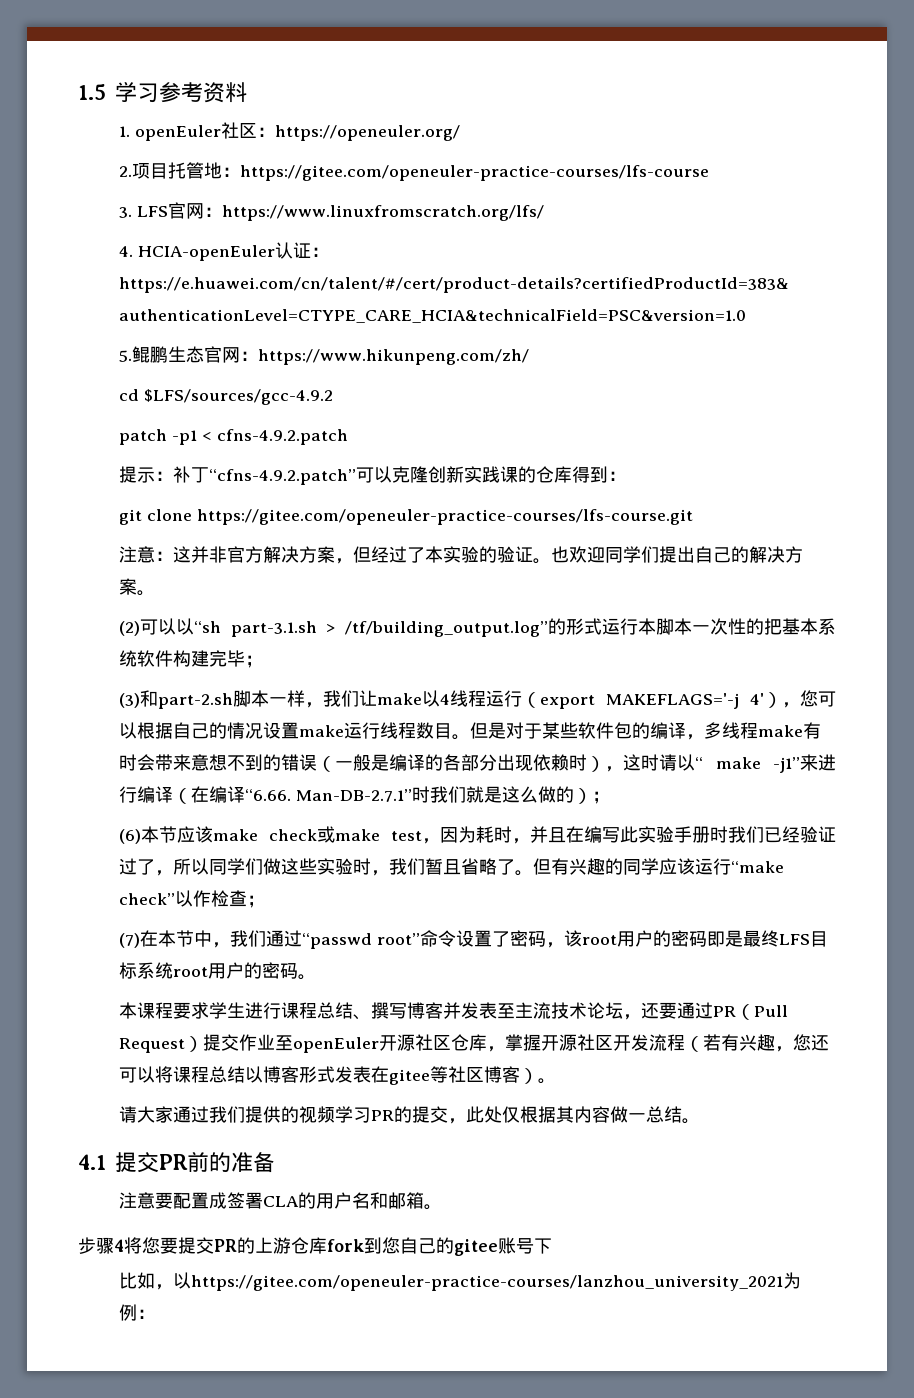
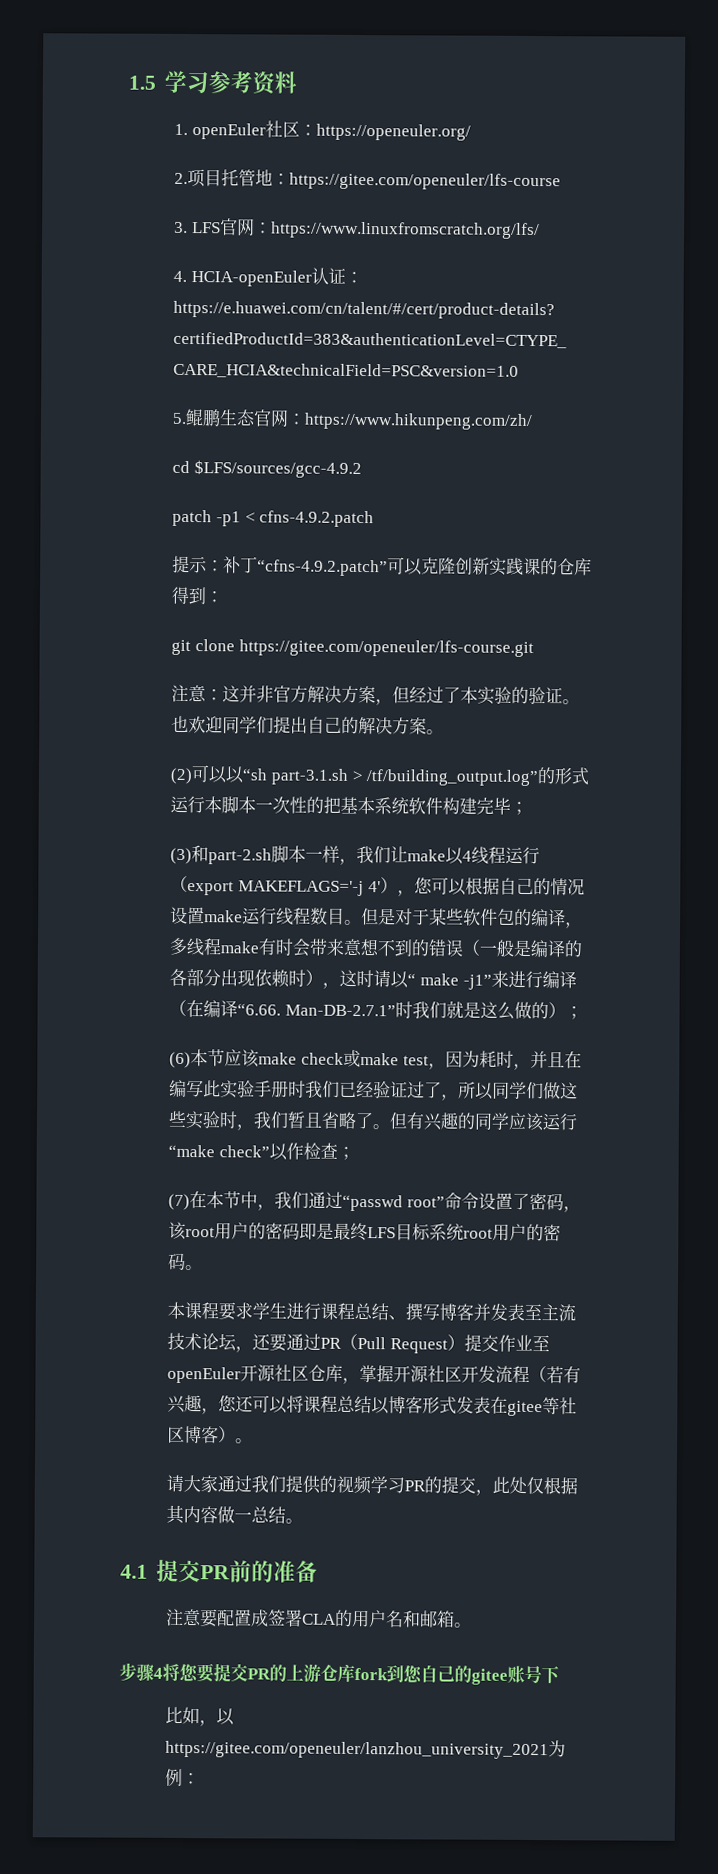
[240,165,710,181] https://gitee.com/openeuler-practice-courses/lfs-course -> [289,172,562,191] https://gitee.com/openeuler/lfs-course
[196,509,693,525] https://gitee.com/openeuler-practice-courses/lfs-course.git -> [238,639,534,658] https://gitee.com/openeuler/lfs-course.git
[191,1275,784,1291] https://gitee.com/openeuler-practice-courses/lanzhou_university_2021 -> [165,1740,550,1760] https://gitee.com/openeuler/lanzhou_university_2021

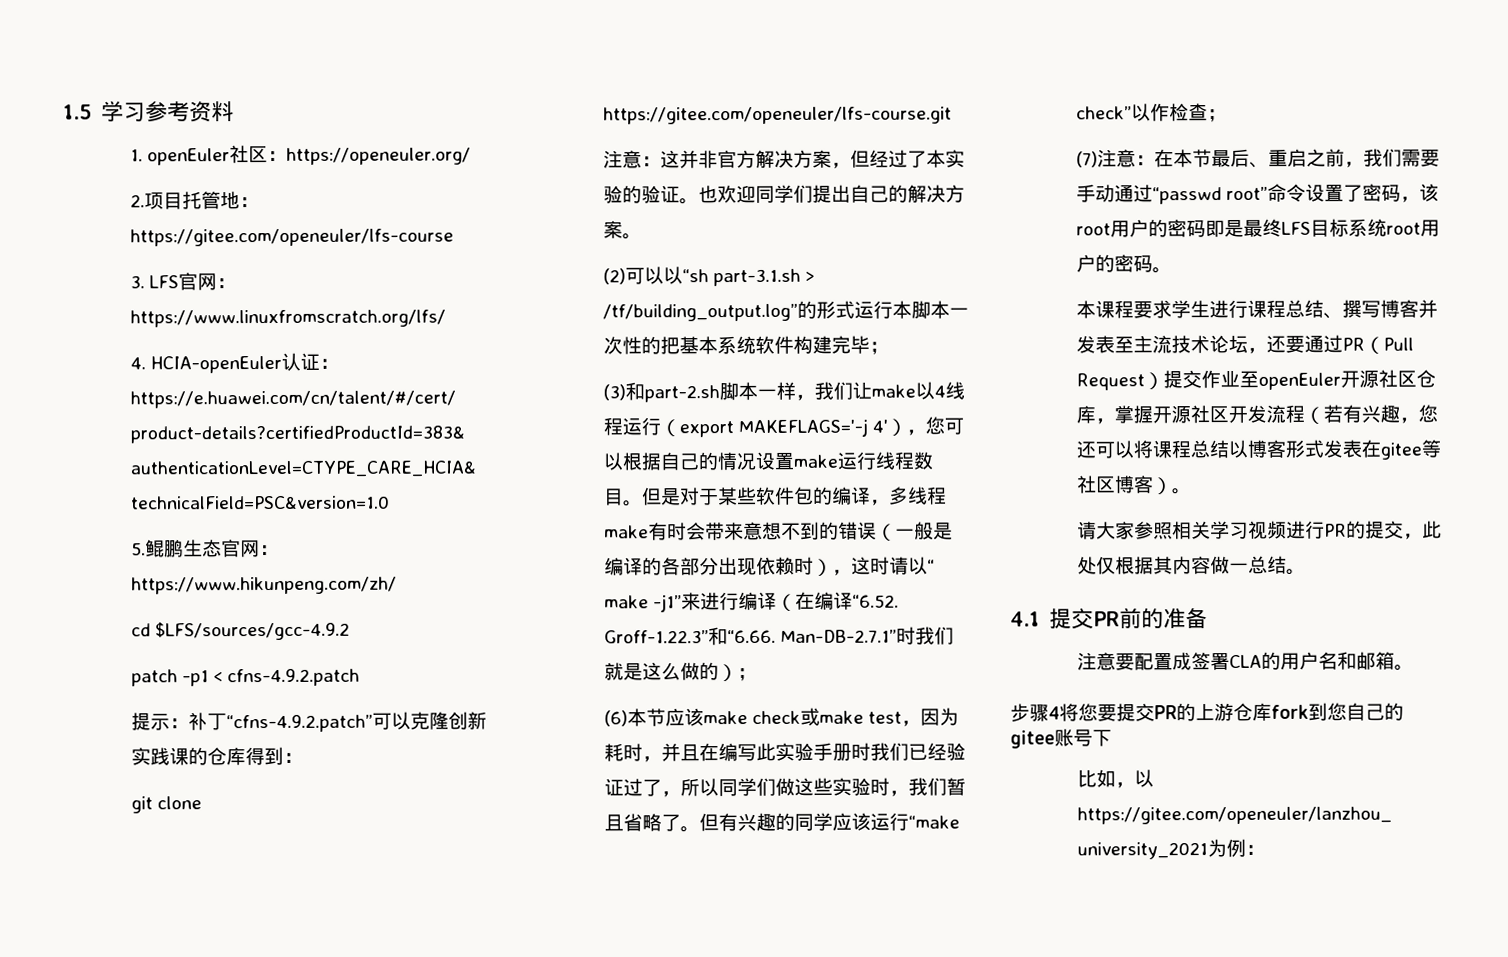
(239, 1009) none -> [852,594,900,608] [604,627,729,646] “6.52. Groff-1.22.3”和
[189,1191,310,1211] 在本节中，我们 -> [1097,148,1441,168] [1076,184,1116,203] 注意：在本节最后、重启之前，我们需要手动
[217,1475,406,1495] 通过我们提供的视频学习 -> [1134,520,1326,540] 参照相关学习视频进行

